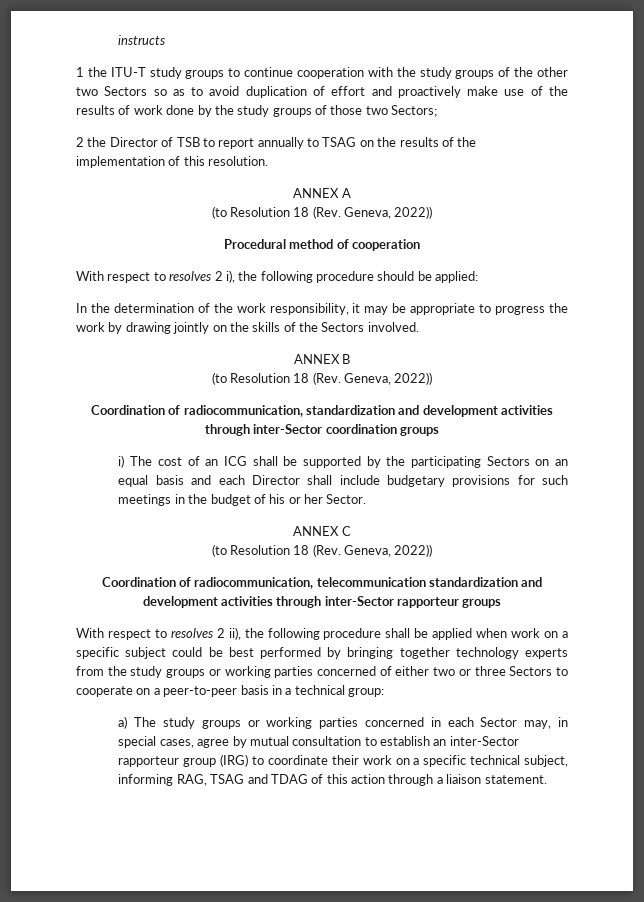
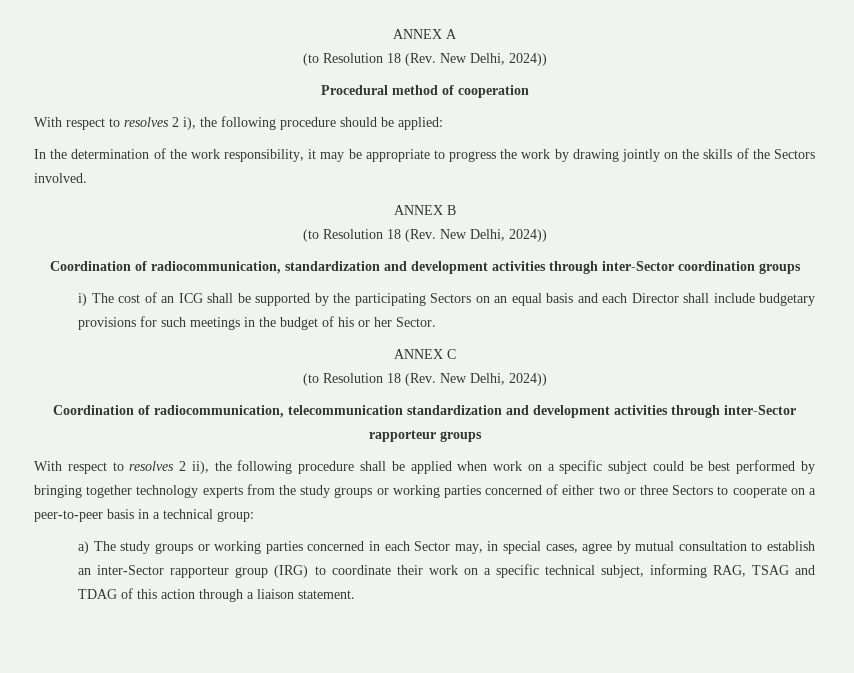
[118,35,166,45] [76,67,568,79] [76,86,568,98] [76,105,438,117] [76,137,477,149] [76,156,269,168] instructs // 1 the ITU-T study groups to continue cooperation with the study groups of the other two Sectors so as to avoid duplication of effort and proactively make use of the results of work done by the study groups of those two Sectors; // 2 the Director of TSB to report annually to TSAG on the results of the implementation of this resolution. // -> (393, 34) none
[344,206,433,219] Geneva, 2022)) -> [439,53,547,66] New Delhi, 2024))
[344,372,433,385] Geneva, 2022)) -> [439,229,547,242] New Delhi, 2024))
[344,544,433,557] Geneva, 2022)) -> [439,373,547,386] New Delhi, 2024))

